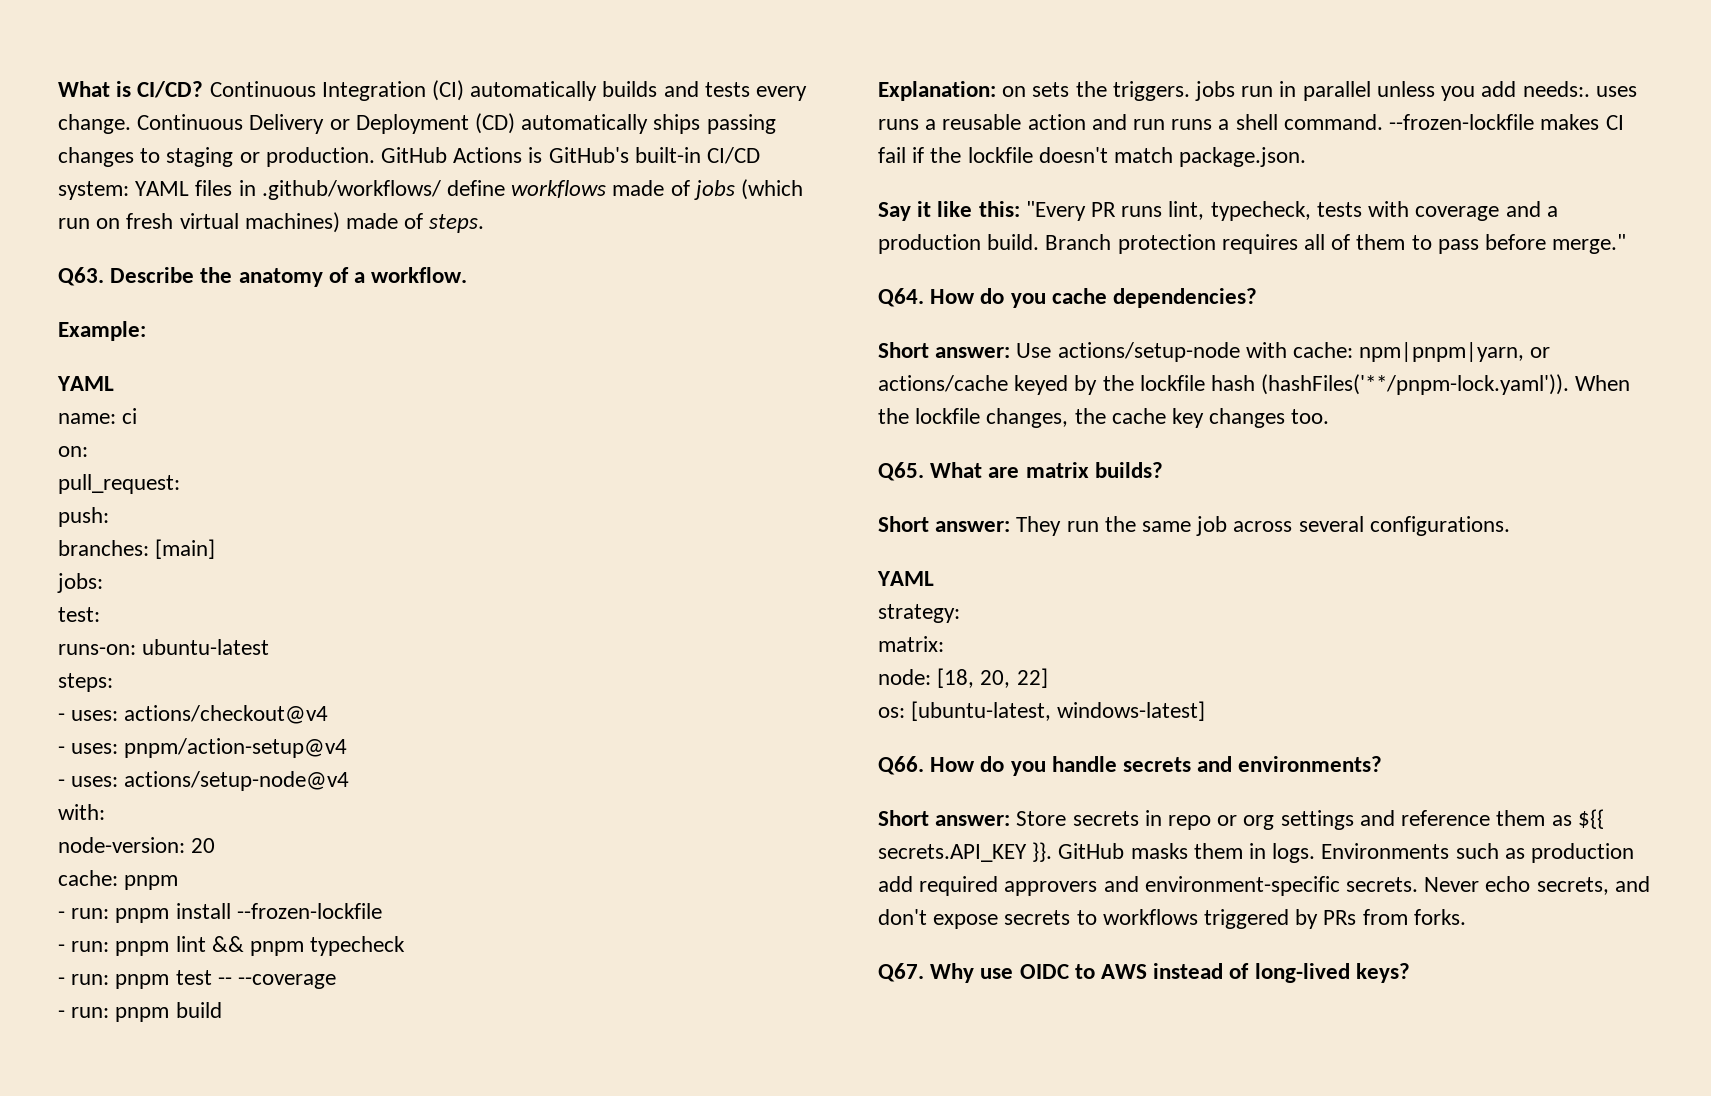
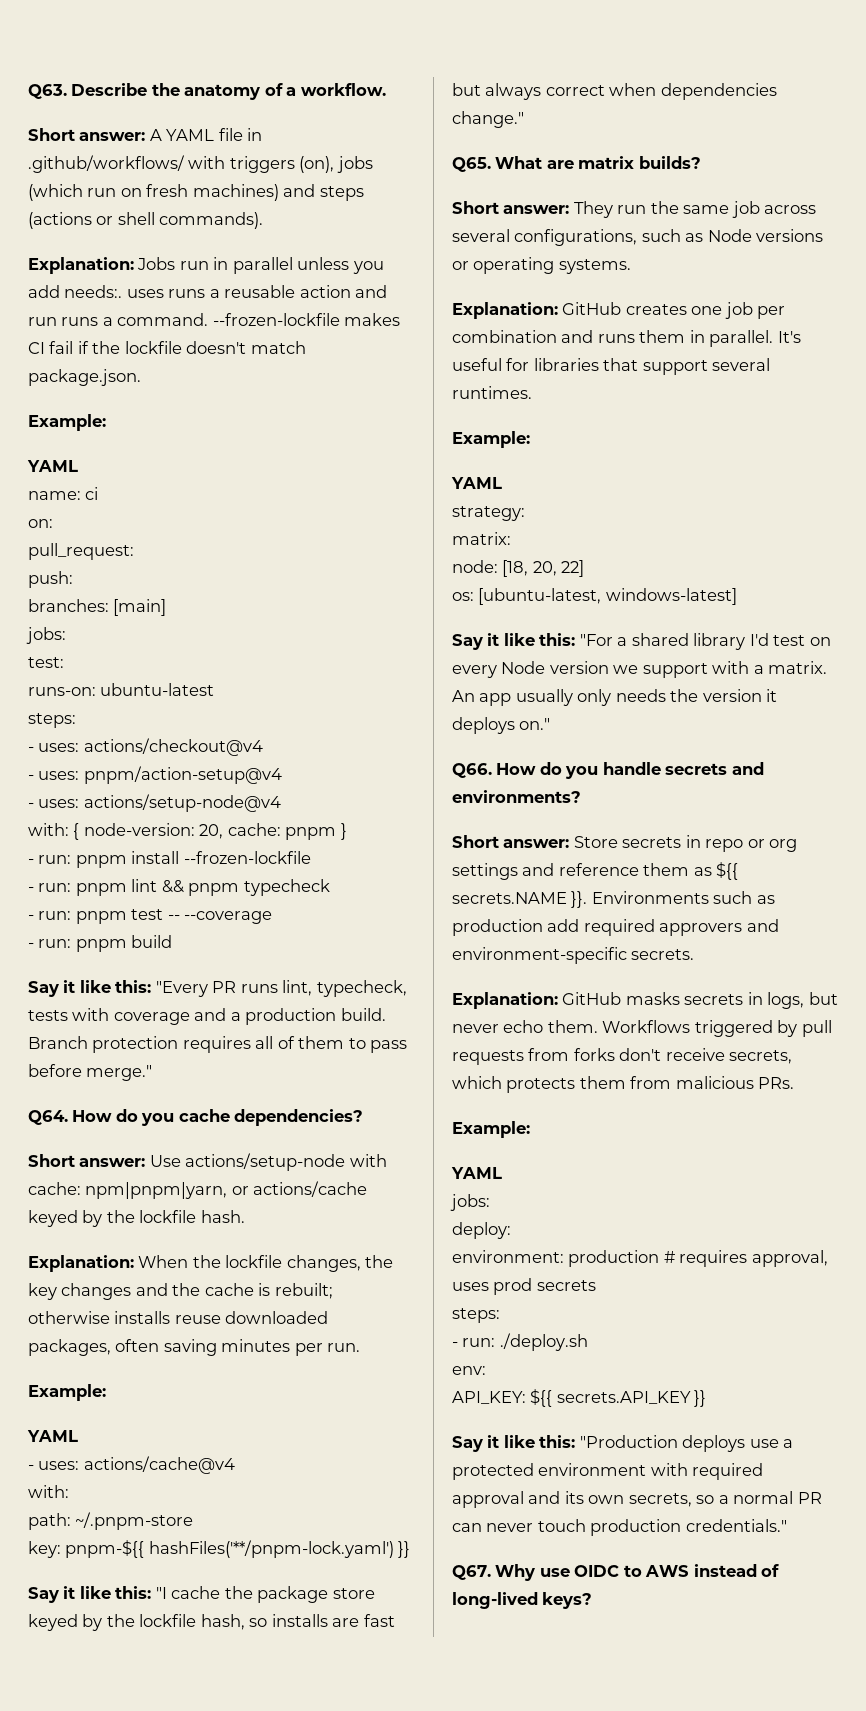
[58,80,808,101] [58,113,776,134] [58,147,761,167] [58,179,804,200] [58,212,485,233] What is CI/CD? Continuous Integration (CI) automatically builds and tests every change. Continuous Delivery or Deployment (CD) automatically ships passing changes to staging or production. GitHub Actions is GitHub's built-in CI/CD system: YAML files in .github/workflows/ define workflows made of jobs (which run on fresh virtual machines) made of steps. // -> (28, 91) none
(468, 275) none -> [28,128,263,141] [28,155,373,173] [28,184,364,201] [28,212,264,229] [28,257,384,274] [28,285,388,298] [28,313,401,326] [28,341,306,354] [28,369,141,386] // Short answer: A YAML file in .github/workflows/ with triggers (on), jobs (which run on fresh machines) and steps (actions or shell commands). // Explanation: Jobs run in parallel unless you add needs:. uses runs a reusable action and run runs a command. --frozen-lockfile makes CI fail if the lockfile doesn't match package.json.
[58,837,216,853] // node-version: 20 // -> [73,823,224,840] { node-version: 20,
(179, 882) none -> [340,823,347,840] }
[878,81,1637,101] [878,114,1624,130] [878,147,1307,167] // Explanation: on sets the triggers. jobs run in parallel unless you add needs:. uses runs a reusable action and run runs a shell command. --frozen-lockfile makes CI fail if the lockfile doesn't match package.json. -> (173, 941) none
[1211,374,1570,395] hash (hashFiles('**/pnpm-lock.yaml')). -> [200,1210,245,1223] [28,1255,134,1272] hash. // Explanation:
[1111,408,1166,424] cache -> (394, 1261) none
[1291,409,1330,424] too. -> [135,1283,333,1299] [28,1311,329,1324] [28,1339,361,1356] [28,1384,106,1401] [27,1430,78,1442] [28,1456,235,1474] [28,1485,69,1498] [28,1512,194,1530] [28,1540,411,1558] [28,1586,375,1603] [28,1614,395,1631] [452,83,777,100] [452,111,524,128] and the cache is rebuilt; otherwise installs reuse downloaded packages, often saving minutes per run. // Example: // YAML // - uses: actions/cache@v4 // with: // path: ~/.pnpm-store // key: pnpm-${{ hashFiles('**/pnpm-lock.yaml') }} // Say it like this: "I cache the package store keyed by the lockfile hash, so installs are fast but always correct when dependencies change."
[1369,516,1510,536] configurations. -> [514,229,824,246] [452,257,631,274] [452,302,786,319] [452,330,801,347] [452,358,771,375] [452,386,532,399] [452,431,530,448] configurations, such as Node versions or operating systems. // Explanation: GitHub creates one job per combination and runs them in parallel. It's useful for libraries that support several runtimes. // Example:
(1206, 711) none -> [452,633,831,650] [452,661,828,678] [452,689,778,706] [452,717,551,734] // Say it like this: "For a shared library I'd test on every Node version we support with a matrix. An app usually only needs the version it deploys on."
[878,842,1316,863] secrets.API_KEY }}. GitHub masks them in logs. -> [452,891,588,908] secrets.NAME }}.
[1424,876,1650,895] [878,909,1466,929] Never echo secrets, and don't expose secrets to workflows triggered by PRs from forks. -> [452,992,838,1009] [452,1020,832,1037] [452,1048,793,1065] [452,1076,795,1093] [452,1121,530,1138] [451,1167,502,1179] [450,1194,490,1211] [452,1222,511,1239] [452,1250,828,1267] [452,1278,596,1295] [452,1308,500,1323] [452,1333,588,1351] [452,1366,486,1375] [452,1389,707,1407] [452,1435,794,1452] [452,1463,764,1480] [452,1491,822,1508] [452,1519,787,1536] // Explanation: GitHub masks secrets in logs, but never echo them. Workflows triggered by pull requests from forks don't receive secrets, which protects them from malicious PRs. // Example: // YAML // jobs: // deploy: // environment: production # requires approval, uses prod secrets // steps: // - run: ./deploy.sh // env: // API_KEY: ${{ secrets.API_KEY }} // Say it like this: "Production deploys use a protected environment with required approval and its own secrets, so a normal PR can never touch production credentials."

